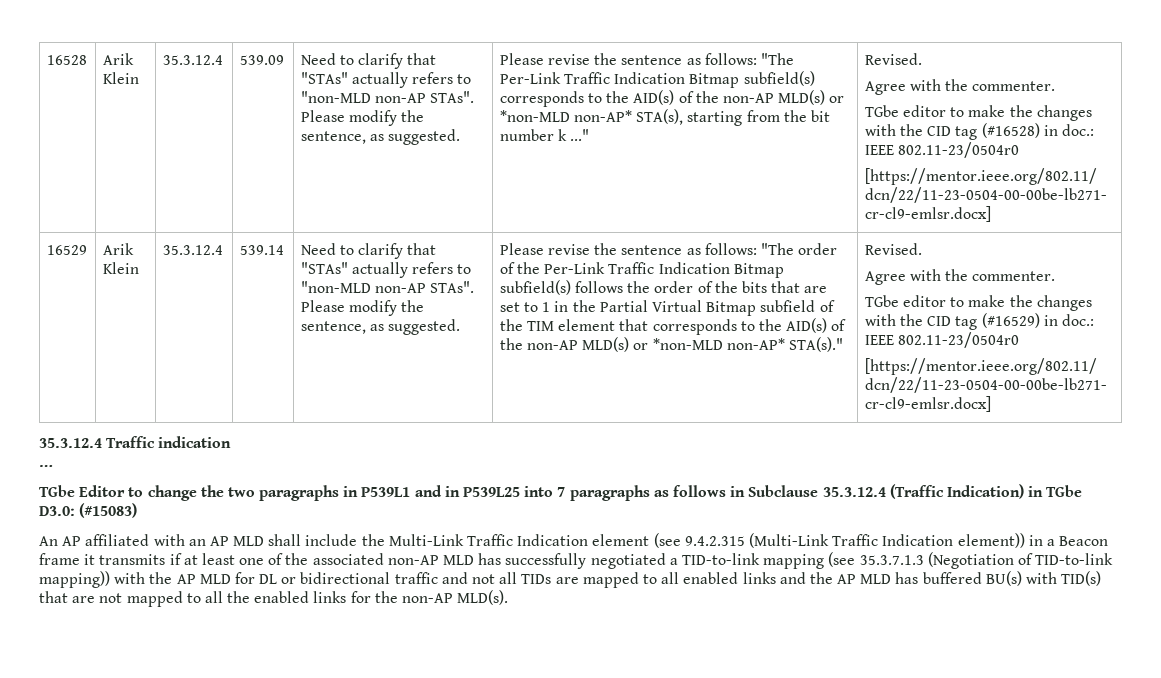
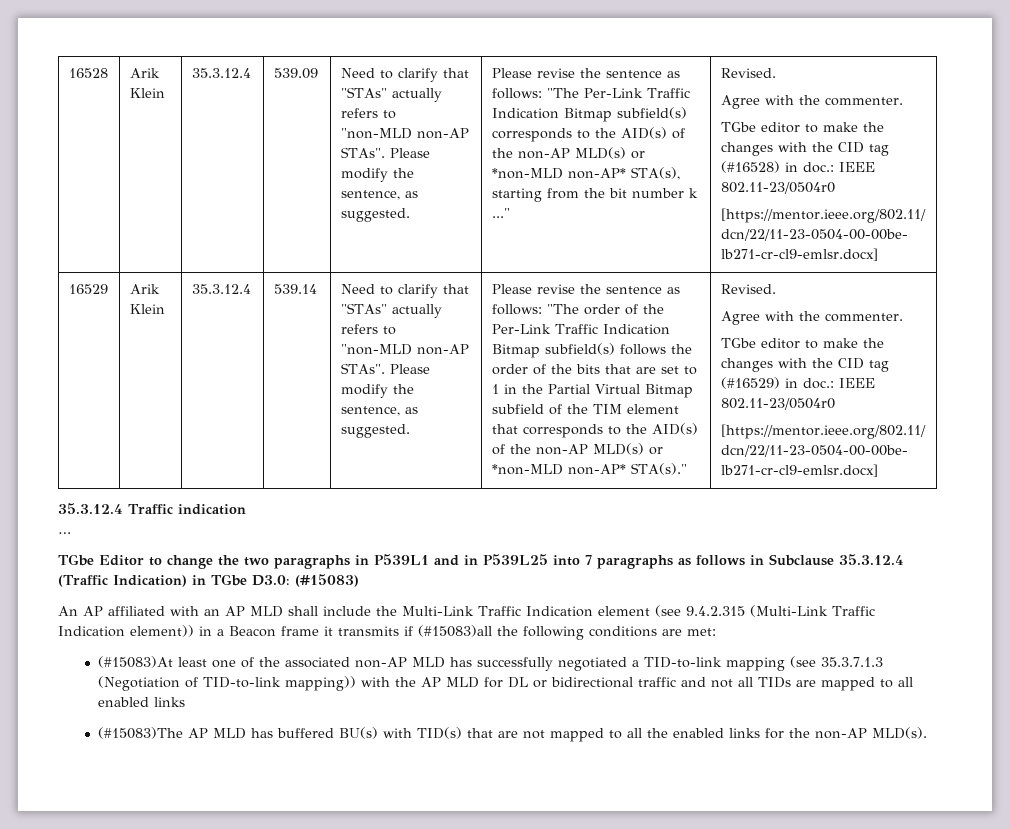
[183,555,198,565] at -> [418,625,716,640] [97,656,173,668] (#15083)all the following conditions are met: // (#15083)At
[779,572,833,584] and the -> [97,727,183,739] // (#15083)The

